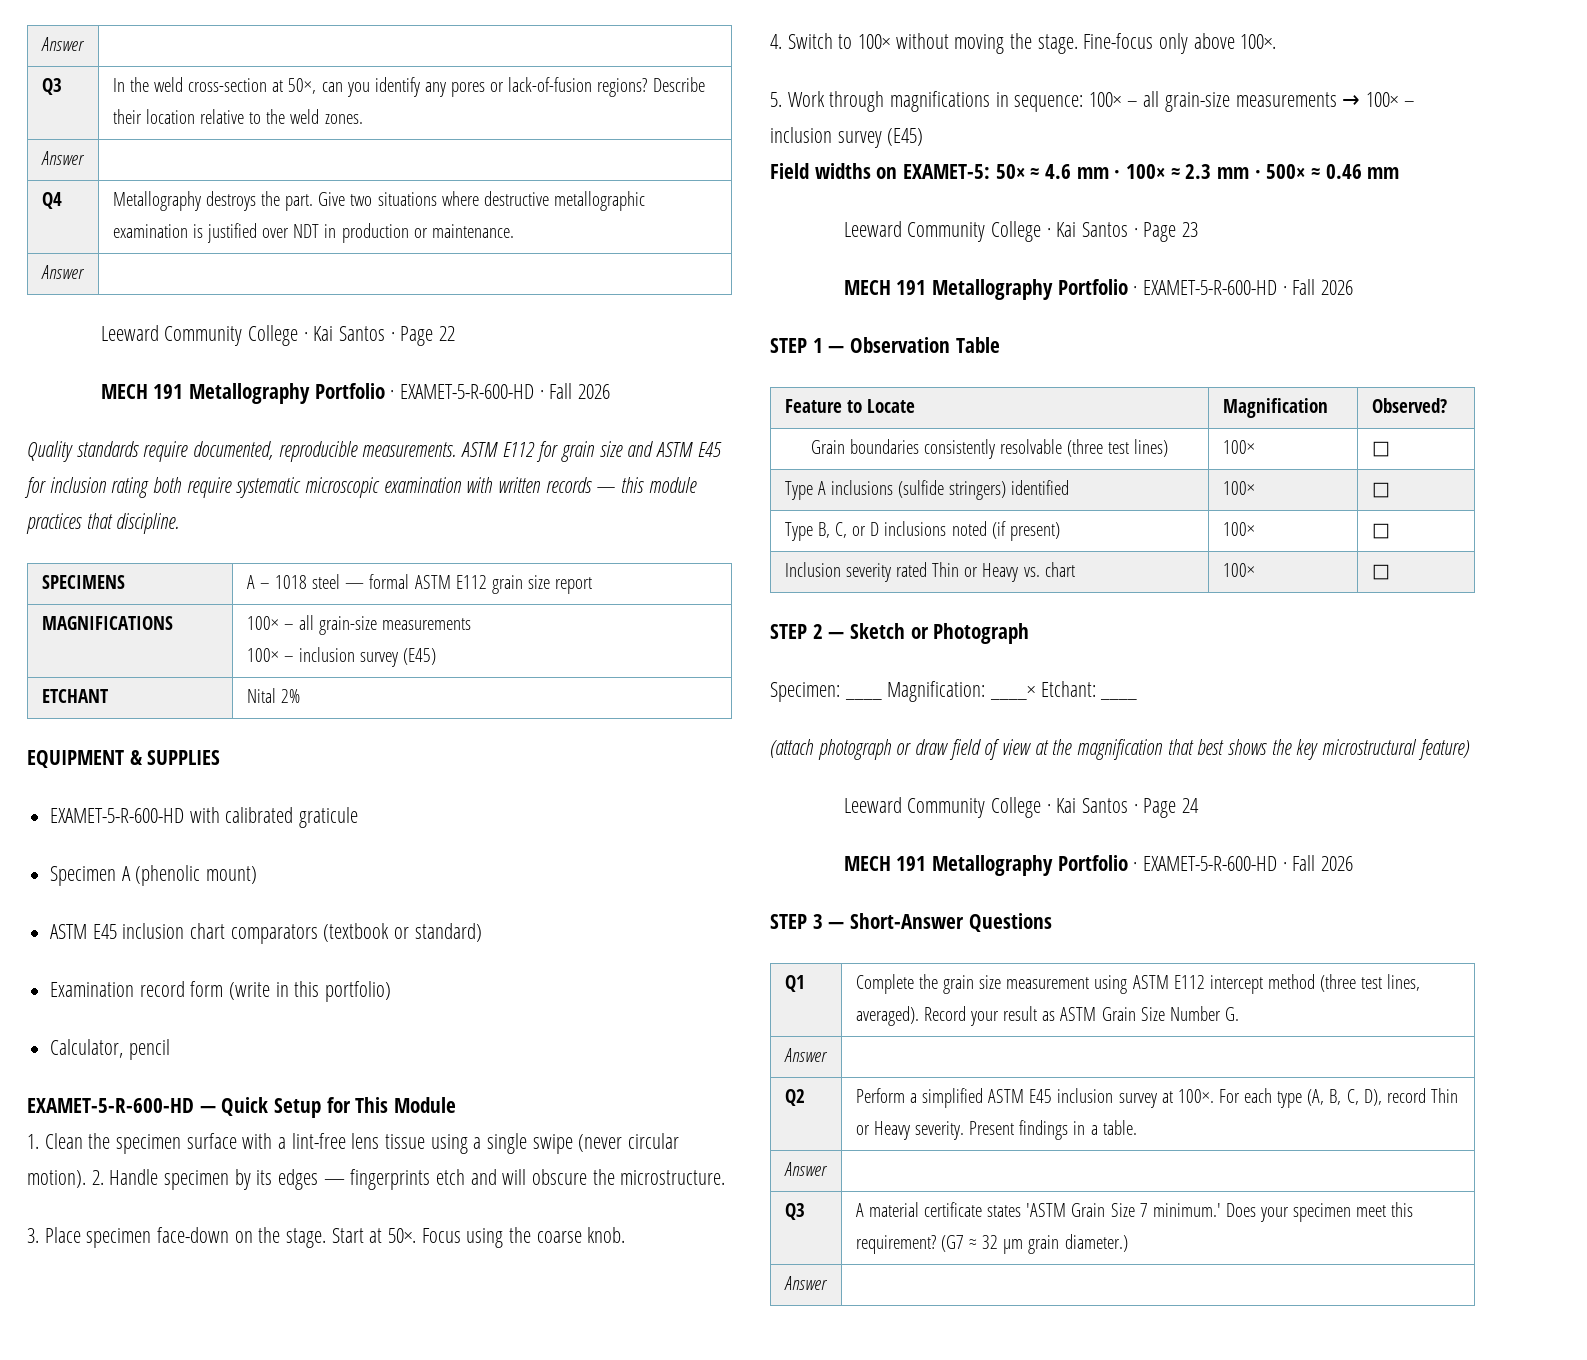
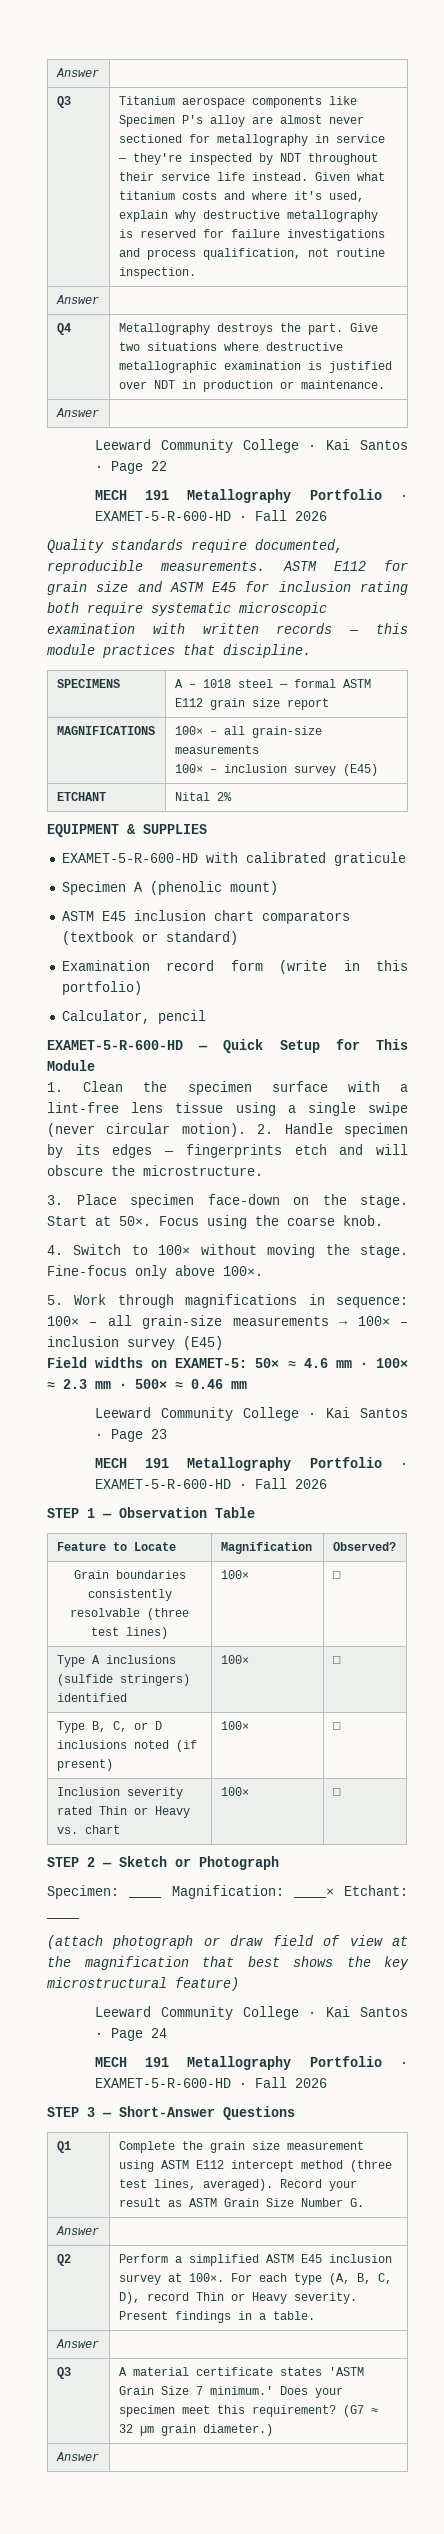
[40,37,85,51] [41,78,62,95] [112,77,705,97] [112,109,363,124] Answer | // Q3 | In the weld cross-section at 50×, can you identify any pores or lack-of-fusion regions? Describe their location relative to the weld zones. -> [55,68,99,77] [56,96,71,108] [118,96,357,108] [118,115,364,127] [118,134,385,146] [117,153,378,165] [118,172,385,181] [118,191,364,202] [118,210,378,222] [118,229,385,241] [118,248,385,260] [118,267,196,279] Answer | // Q3 | Titanium aerospace components like Specimen P's alloy are almost never sectioned for metallography in service — they're inspected by NDT throughout their service life instead. Given what titanium costs and where it's used, explain why destructive metallography is reserved for failure investigations and process qualification, not routine inspection.

